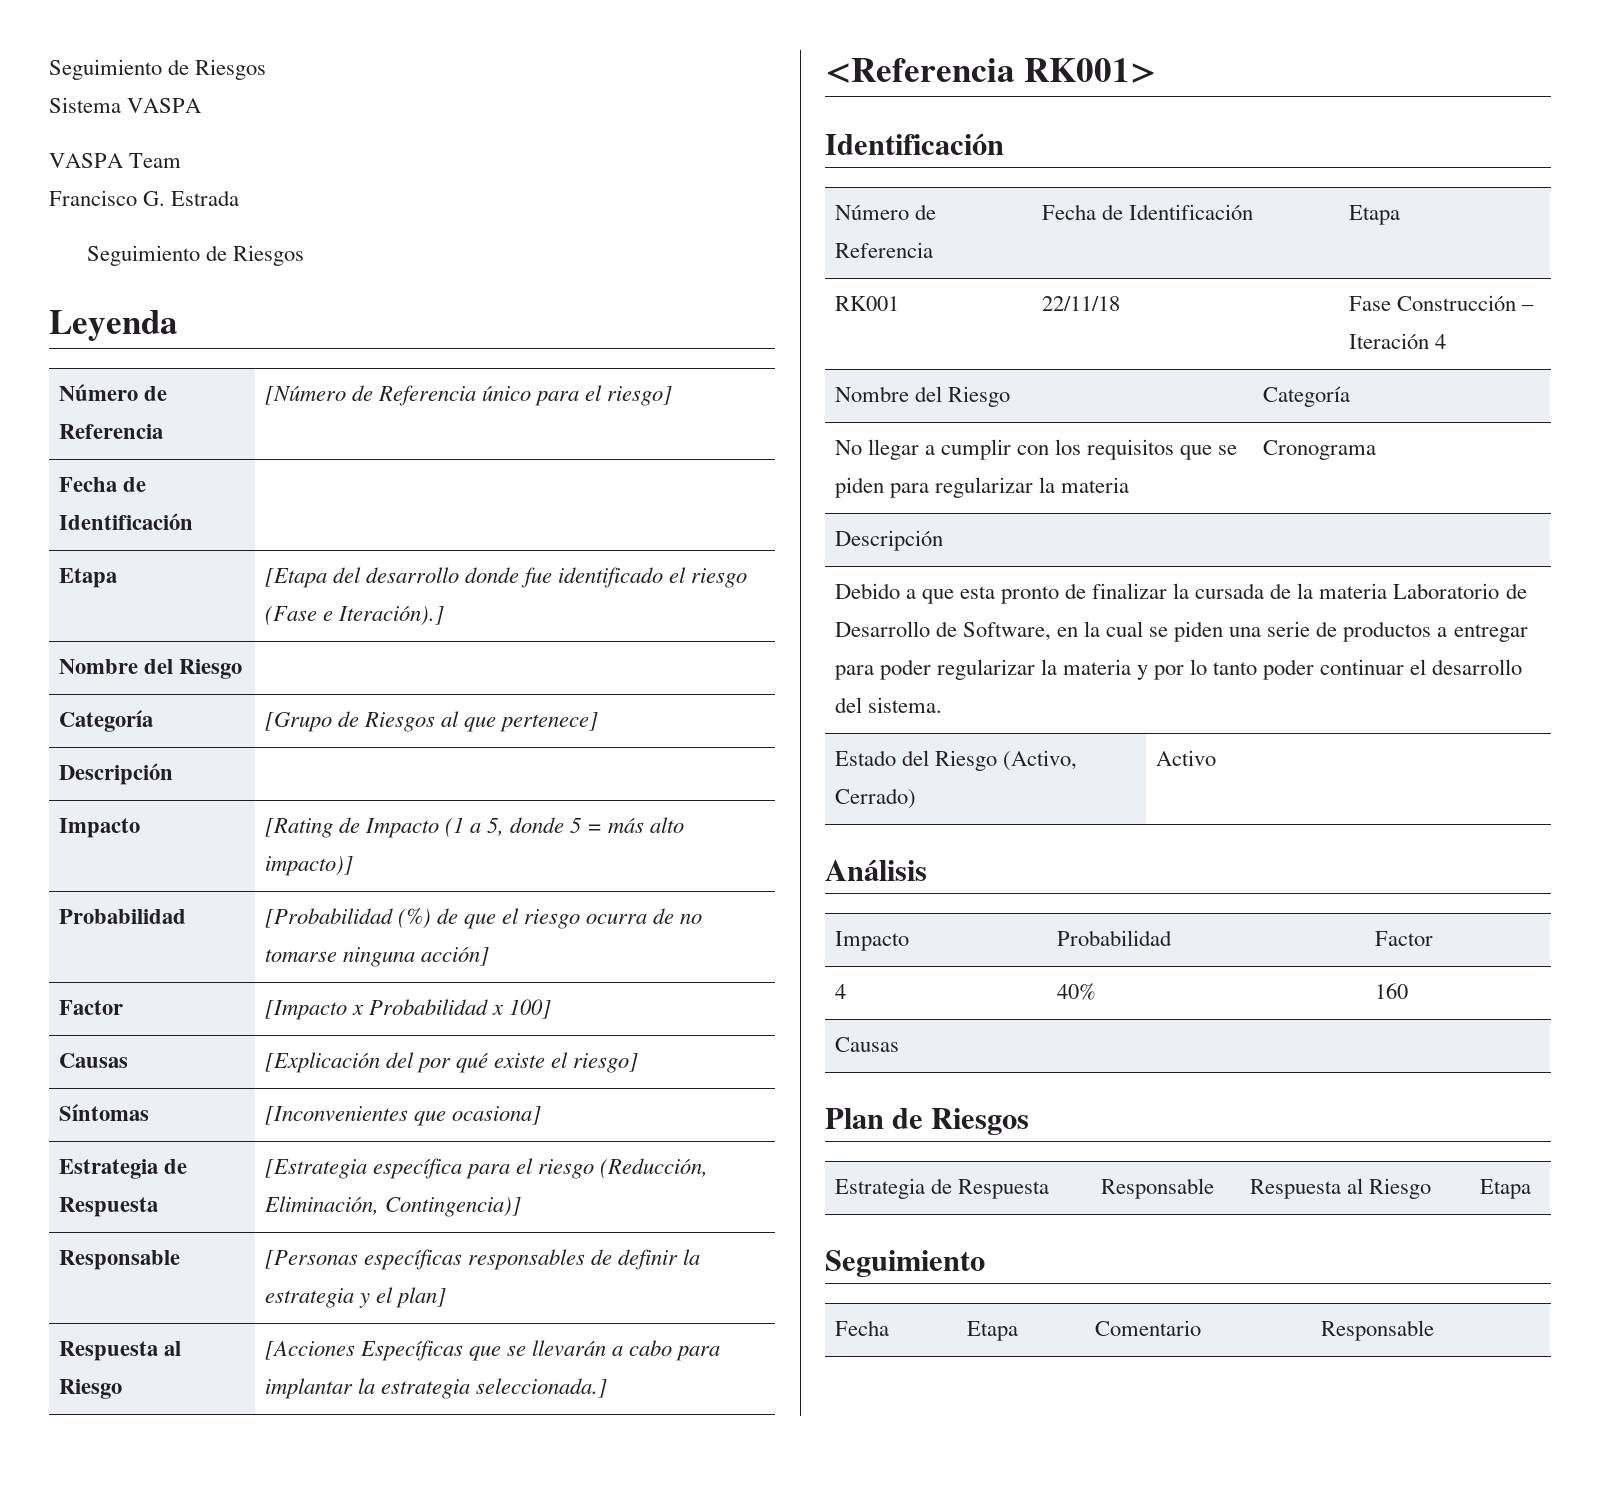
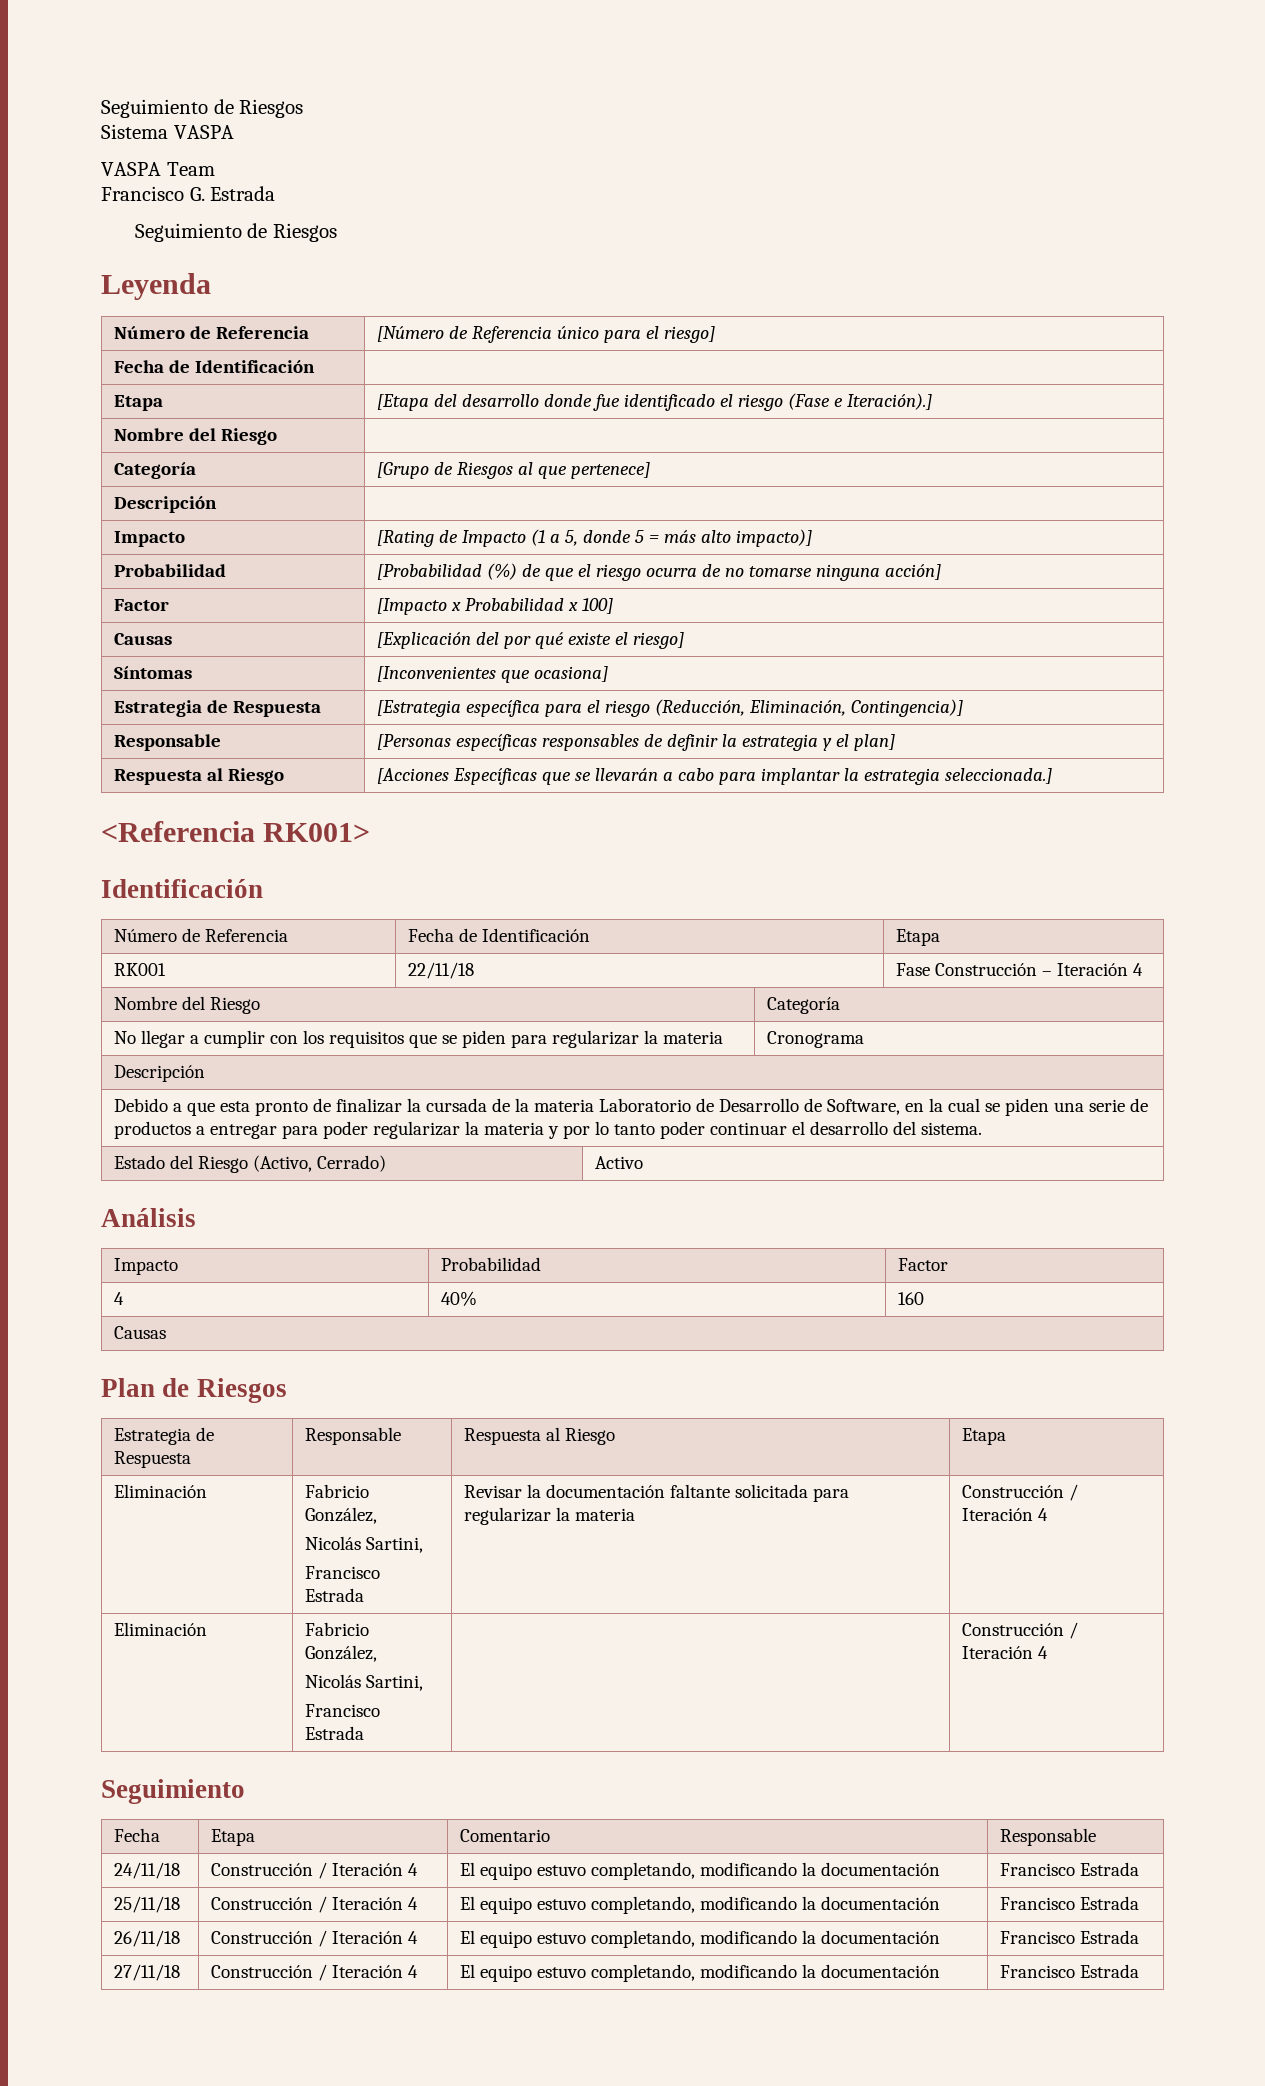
(1531, 1189) none -> [114,1484,208,1498] [305,1484,370,1498] [305,1507,378,1524] [305,1536,424,1553] [305,1566,381,1579] [305,1588,365,1602] [464,1484,850,1502] [464,1507,636,1525] [962,1484,1079,1501] [962,1508,1049,1521] [114,1622,208,1636] [305,1622,370,1636] [305,1645,378,1662] [305,1674,424,1691] [305,1704,381,1717] [305,1726,365,1740] [962,1622,1079,1639] [962,1646,1049,1659] // Eliminación | Fabricio González, // Nicolás Sartini, // Francisco Estrada | Revisar la documentación faltante solicitada para regularizar la materia | Construcción / Iteración 4 // Eliminación | Fabricio González, // Nicolás Sartini, // Francisco Estrada | | Construcción / Iteración 4
(1434, 1330) none -> [114,1862,181,1879] [211,1862,419,1879] [460,1862,941,1880] [1000,1862,1140,1876] [114,1896,181,1913] [211,1896,419,1913] [460,1896,941,1914] [1000,1896,1140,1910] [114,1930,181,1947] [211,1930,419,1947] [460,1930,941,1948] [1000,1930,1140,1944] [114,1964,181,1981] [211,1964,419,1981] [460,1964,941,1982] [1000,1964,1140,1978] // 24/11/18 | Construcción / Iteración 4 | El equipo estuvo completando, modificando la documentación | Francisco Estrada // 25/11/18 | Construcción / Iteración 4 | El equipo estuvo completando, modificando la documentación | Francisco Estrada // 26/11/18 | Construcción / Iteración 4 | El equipo estuvo completando, modificando la documentación | Francisco Estrada // 27/11/18 | Construcción / Iteración 4 | El equipo estuvo completando, modificando la documentación | Francisco Estrada

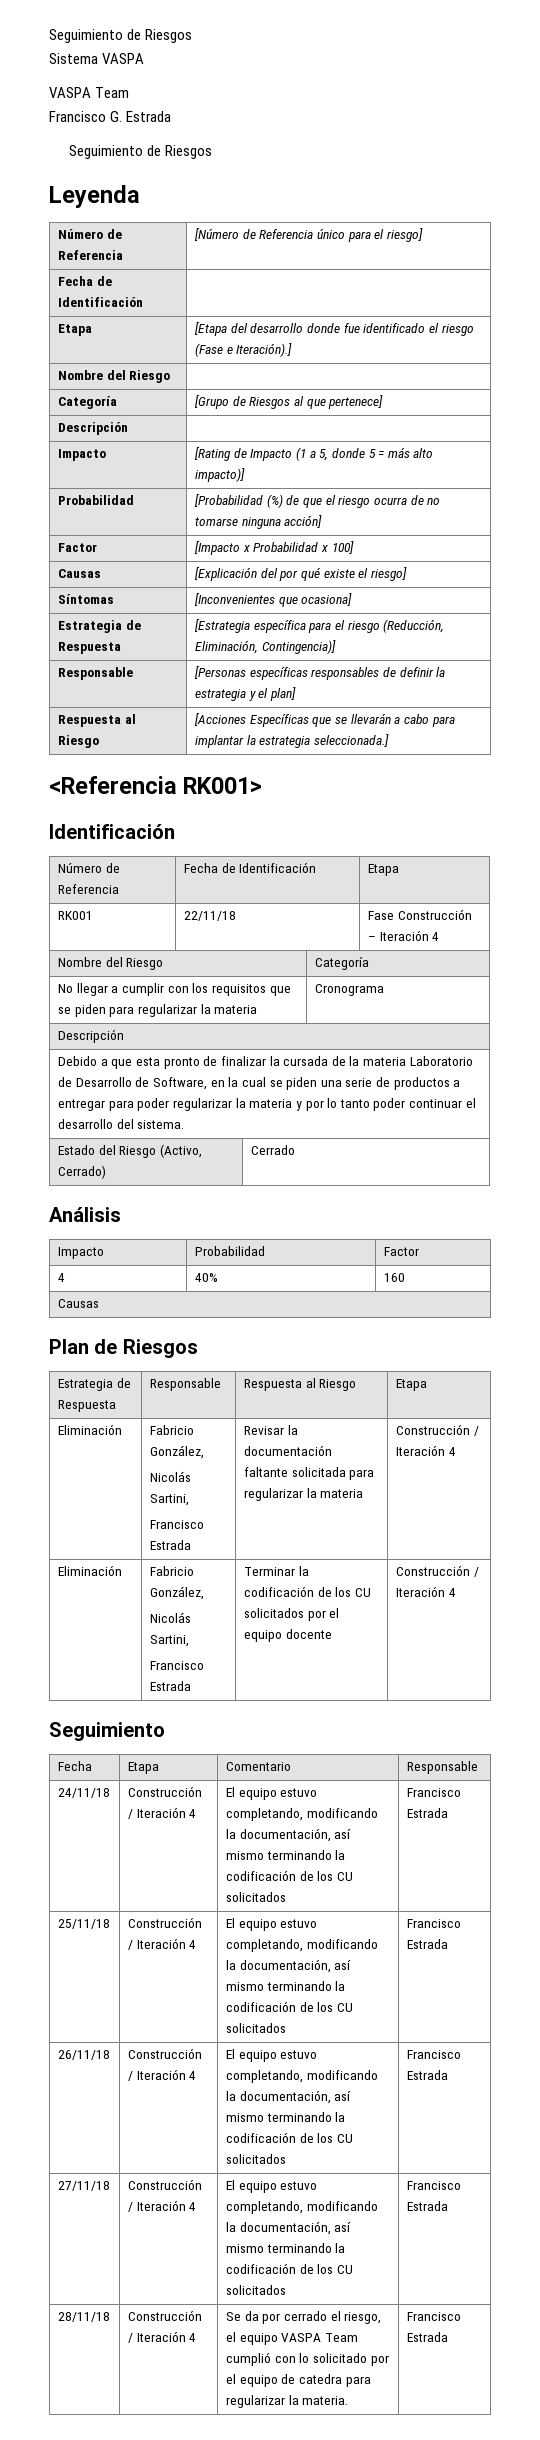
[595,1156,644,1169] Activo -> [250,1145,295,1155] Cerrado
(365, 1733) none -> [243,1566,309,1576] [243,1586,371,1597] [243,1608,340,1621] [243,1629,332,1642] Terminar la codificación de los CU solicitados por el equipo docente
[821,1862,941,1876] documentación -> [239,1828,352,1842] [225,1850,346,1860] [225,1870,353,1881] [225,1892,286,1902] documentación, así mismo terminando la codificación de los CU solicitados
[821,1896,941,1910] documentación -> [239,1959,352,1973] [225,1981,346,1991] [225,2001,353,2012] [225,2023,286,2033] documentación, así mismo terminando la codificación de los CU solicitados
[821,1930,941,1944] documentación -> [239,2090,352,2104] [225,2112,346,2122] [225,2132,353,2143] [225,2154,286,2164] documentación, así mismo terminando la codificación de los CU solicitados
[821,1964,941,1978] documentación -> [239,2221,352,2235] [225,2243,346,2253] [225,2263,353,2274] [225,2285,286,2295] [406,2181,461,2190] [406,2201,448,2211] [57,2312,110,2322] [127,2310,202,2321] [127,2331,197,2343] [225,2311,382,2324] [225,2332,358,2345] [225,2352,389,2366] [225,2374,371,2387] [225,2395,349,2408] documentación, así mismo terminando la codificación de los CU solicitados | Francisco Estrada // 28/11/18 | Construcción / Iteración 4 | Se da por cerrado el riesgo, el equipo VASPA Team cumplió con lo solicitado por el equipo de catedra para regularizar la materia.

